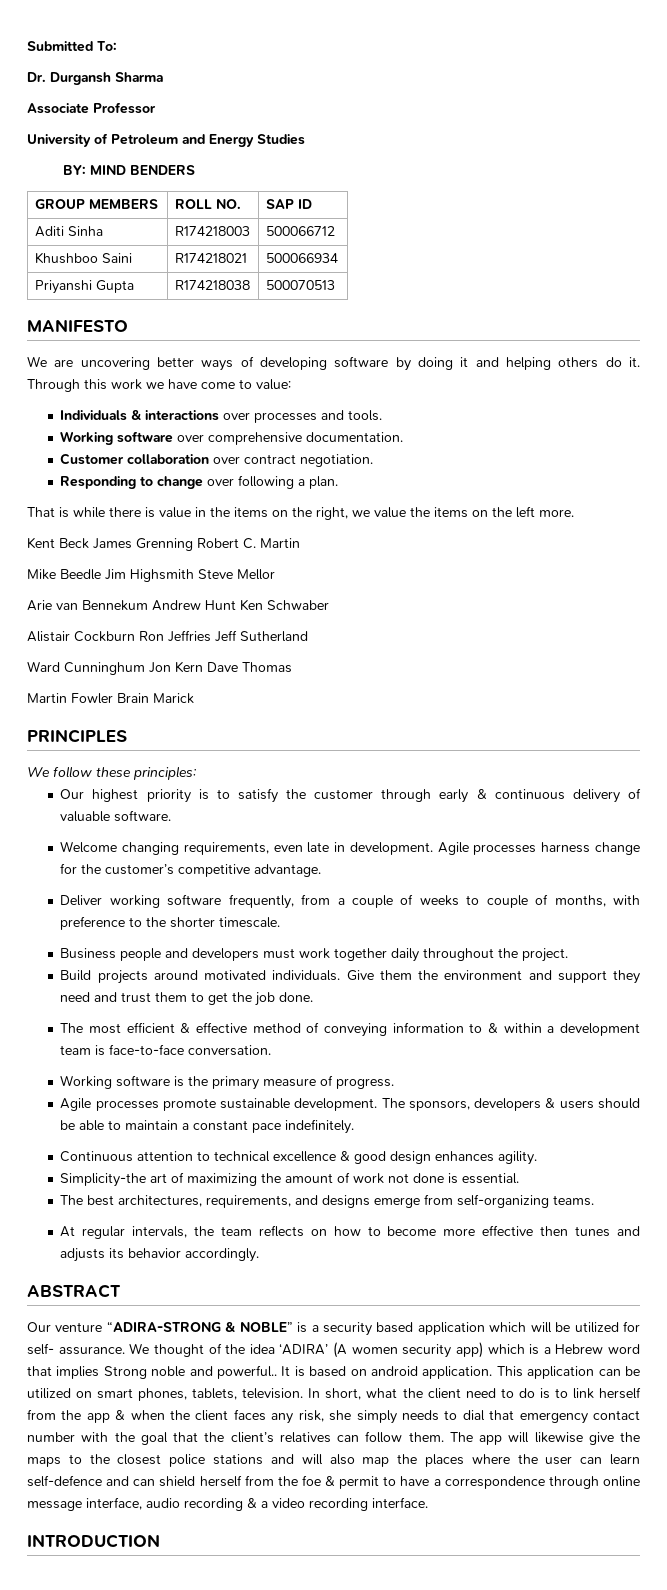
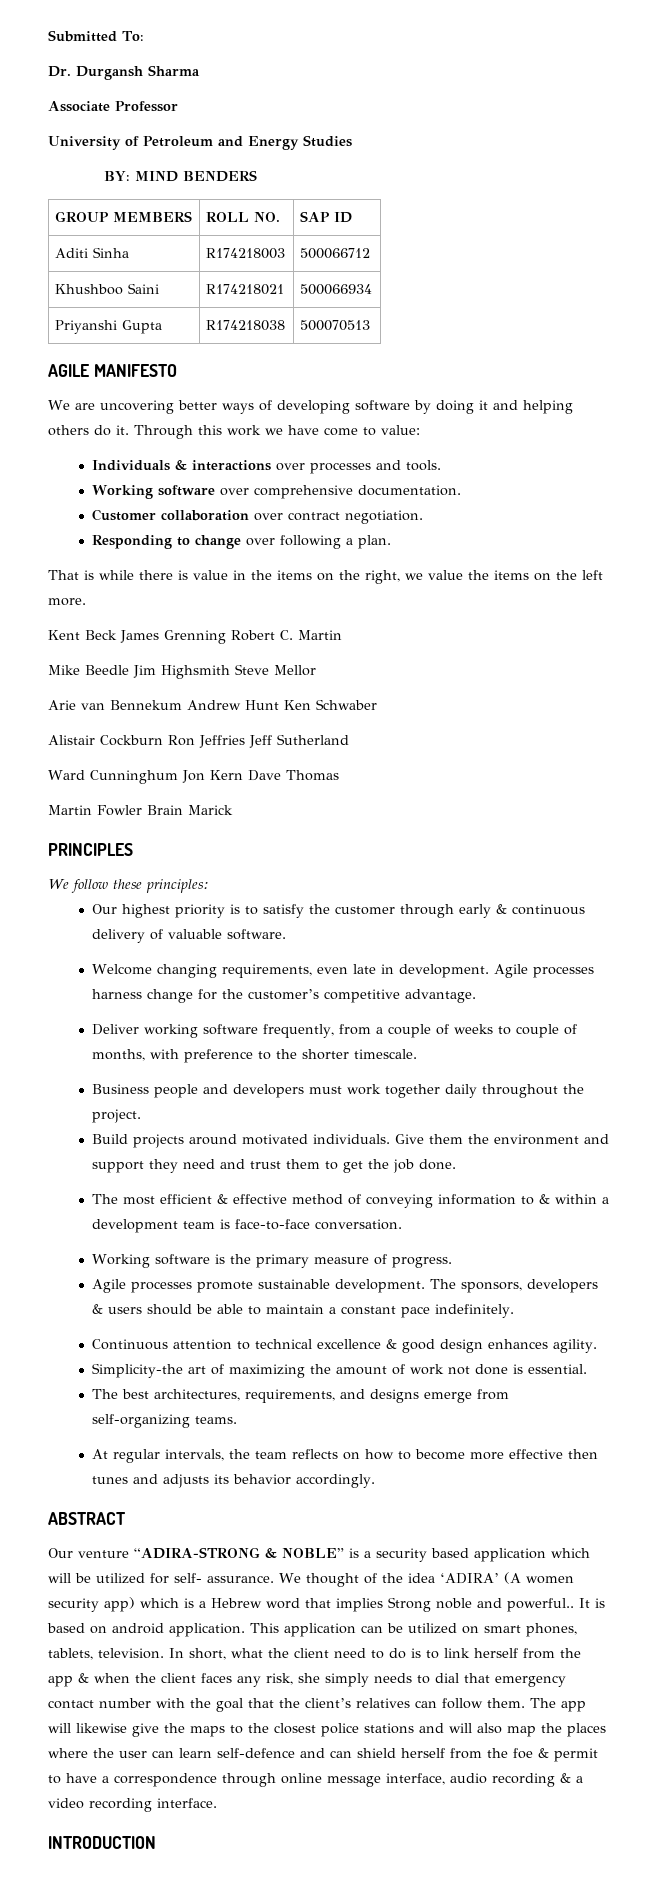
(335, 285) none -> [48,364,89,377] AGILE

